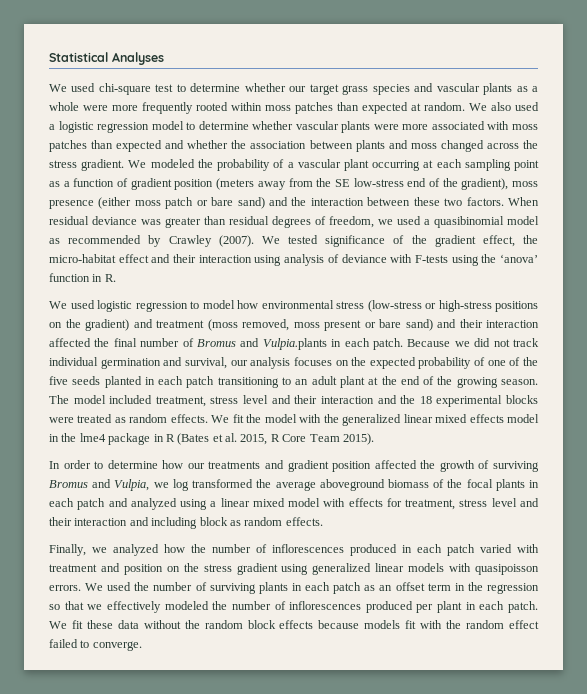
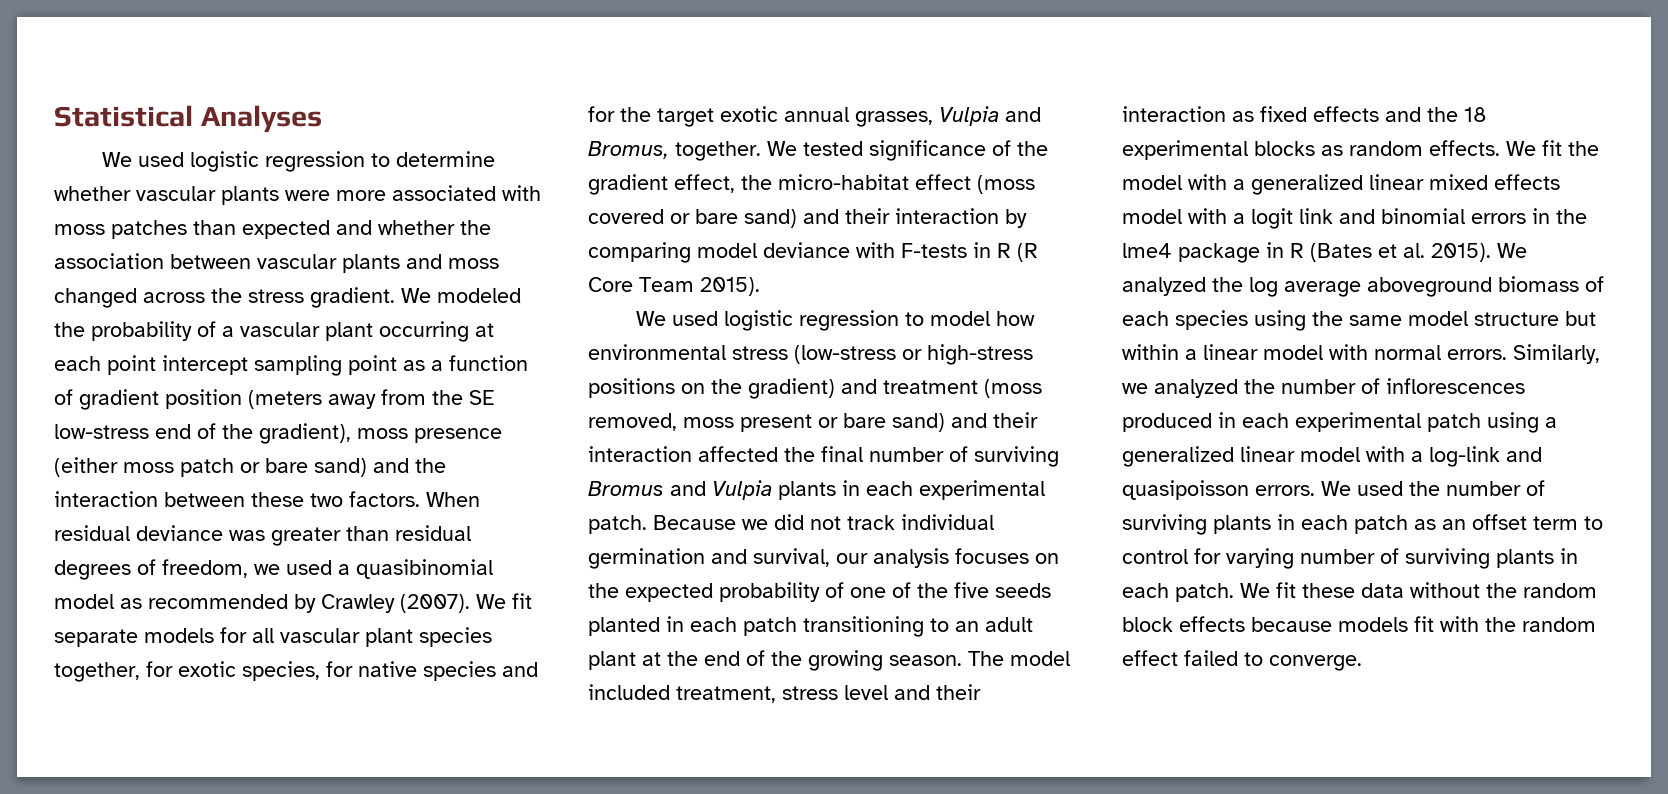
[98,83,538,95] [49,102,539,114] [49,121,184,133] chi-square test to determine whether our target grass species and vascular plants as a whole were more frequently rooted within moss patches than expected at random. We also used a logistic regression model -> [190,151,366,172] logistic regression
(353, 144) none -> [257,254,337,269] vascular
(462, 163) none -> [107,355,248,375] point intercept
(280, 240) none -> [512,593,532,609] [54,627,492,647] [54,661,538,682] [588,106,1041,127] [588,141,797,161] fit separate models for all vascular plant species together, for exotic species, for native species and for the target exotic annual grasses, Vulpia and Bromus, together. We
[151,254,538,266] [49,273,116,282] and their interaction using analysis of deviance with F-tests using the ‘anova’ function in R. -> [977,175,1035,194] [588,208,1027,228] [588,242,1038,263] [588,277,760,296] (moss covered or bare sand) and their interaction by comparing model deviance with F-tests in R (R Core Team 2015).
[197,338,370,350] Bromus and Vulpia.plants in each -> [974,446,1059,467] [588,480,1045,500] surviving Bromus and Vulpia plants in each experimental
(374, 400) none -> [1232,106,1379,122] as fixed effects
[49,414,113,423] were treated -> (1315, 148) none
[323,414,339,423] the -> [1233,179,1245,190] a
(539, 418) none -> [1188,208,1526,229] with a logit link and binomial errors
[240,433,374,445] [49,460,539,472] [49,479,539,491] [49,498,208,510] 2015, R Core Team 2015). // In order to determine how our treatments and gradient position affected the growth of surviving Bromus and Vulpia, we log transformed the average aboveground biomass of the focal plants in each patch and analyzed using -> [1431,243,1527,262] [1122,276,1604,297] [1122,310,1596,331] [1122,344,1179,360] 2015). We analyzed the log average aboveground biomass of each species using the same model structure but within
[252,498,539,510] [49,517,323,529] [49,544,86,556] mixed model with effects for treatment, stress level and their interaction and including block as random effects. // Finally, -> [1263,344,1600,364] model with normal errors. Similarly,
[164,544,185,553] how -> (1238, 388) none
[447,544,539,556] [49,563,472,575] patch varied with treatment and position on the stress gradient using generalized linear models with -> [1295,412,1557,433] [1122,446,1542,467] experimental patch using a generalized linear model with a log-link and
[454,582,539,594] [49,601,463,613] in the regression so that we effectively modeled the number of inflorescences produced per plant -> [1584,516,1603,530] [1122,548,1554,569] to control for varying number of surviving plants

